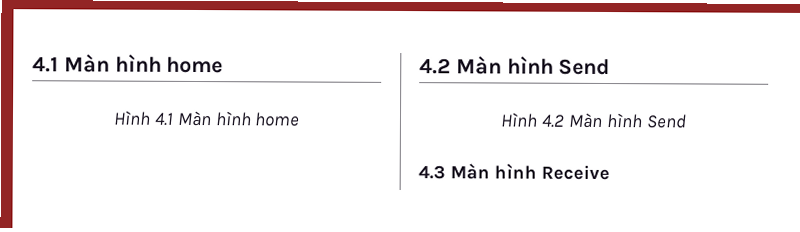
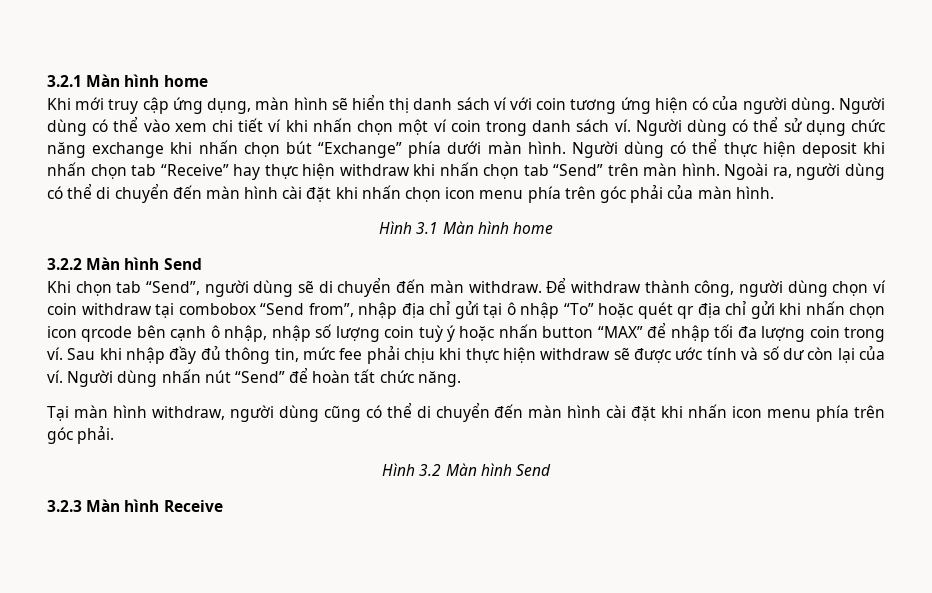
[32,53,224,74] [112,110,301,127] [419,55,611,76] [500,112,687,129] [418,165,446,180] 4.1 Màn hình home // Hình 4.1 Màn hình home // 4.2 Màn hình Send // Hình 4.2 Màn hình Send // 4.3 -> [47,74,208,87] [47,95,886,114] [47,117,886,136] [47,139,885,158] [47,162,885,180] [47,184,774,203] [379,221,553,234] [47,257,202,270] [47,278,887,297] [47,301,885,319] [47,323,886,342] [47,346,886,364] [47,368,461,387] [47,403,886,422] [47,426,115,444] [382,463,551,476] [47,500,82,512] 3.2.1 Màn hình home // Khi mới truy cập ứng dụng, màn hình sẽ hiển thị danh sách ví với coin tương ứng hiện có của người dùng. Người dùng có thể vào xem chi tiết ví khi nhấn chọn một ví coin trong danh sách ví. Người dùng có thể sử dụng chức năng exchange khi nhấn chọn bút “Exchange” phía dưới màn hình. Người dùng có thể thực hiện deposit khi nhấn chọn tab “Receive” hay thực hiện withdraw khi nhấn chọn tab “Send” trên màn hình. Ngoài ra, người dùng có thể di chuyển đến màn hình cài đặt khi nhấn chọn icon menu phía trên góc phải của màn hình. // Hình 3.1 Màn hình home // 3.2.2 Màn hình Send // Khi chọn tab “Send”, người dùng sẽ di chuyển đến màn withdraw. Để withdraw thành công, người dùng chọn ví coin withdraw tại combobox “Send from”, nhập địa chỉ gửi tại ô nhập “To” hoặc quét qr địa chỉ gửi khi nhấn chọn icon qrcode bên cạnh ô nhập, nhập số lượng coin tuỳ ý hoặc nhấn button “MAX” để nhập tối đa lượng coin trong ví. Sau khi nhập đầy đủ thông tin, mức fee phải chịu khi thực hiện withdraw sẽ được ước tính và số dư còn lại của ví. Người dùng nhấn nút “Send” để hoàn tất chức năng. // Tại màn hình withdraw, người dùng cũng có thể di chuyển đến màn hình cài đặt khi nhấn icon menu phía trên góc phải. // Hình 3.2 Màn hình Send // 3.2.3

